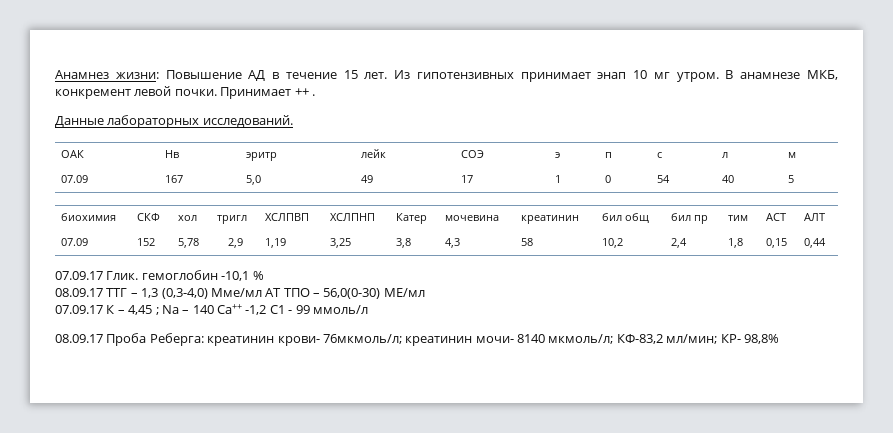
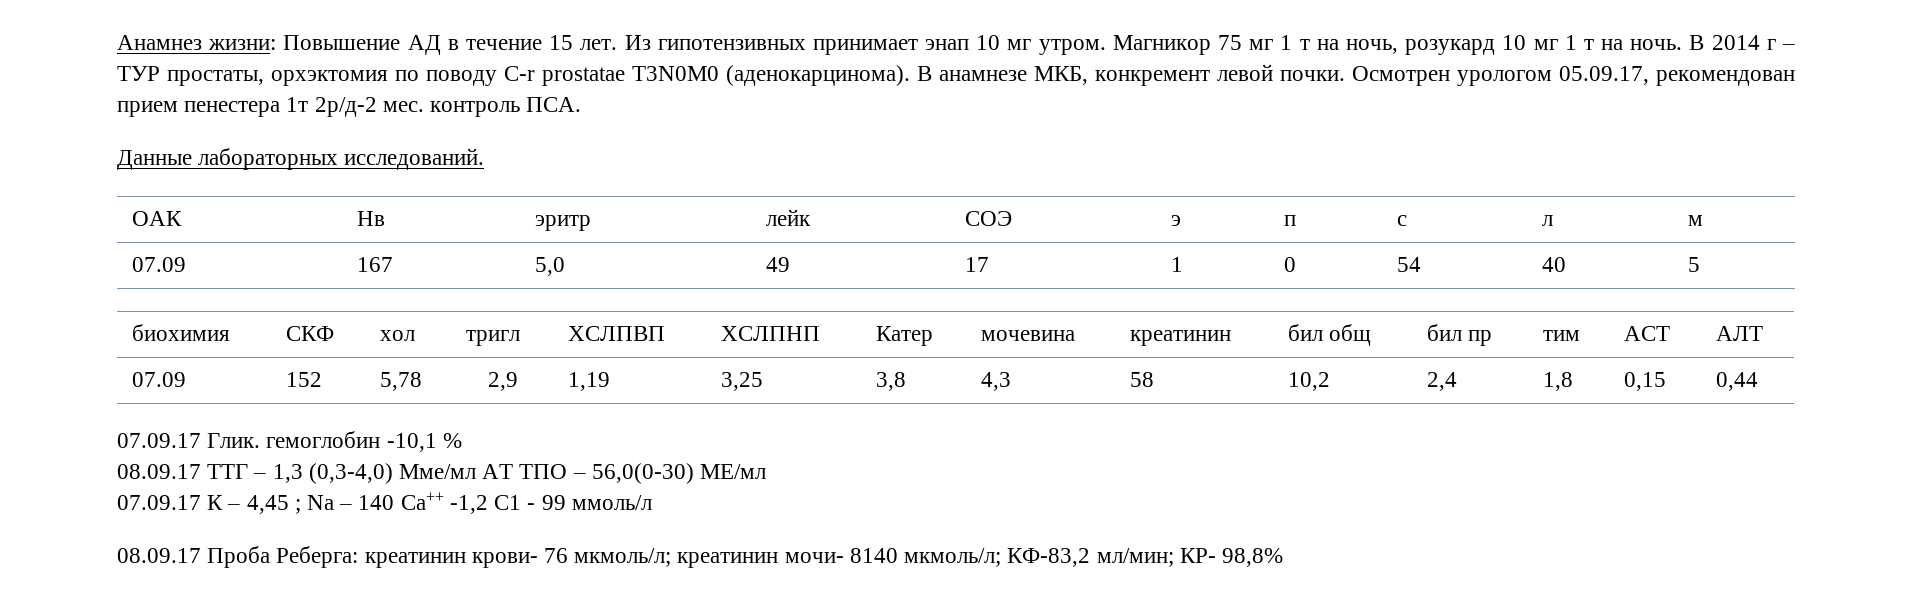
(719, 77) none -> [1112,35,1795,55] [117,65,910,86] Магникор 75 мг 1 т на ночь, розукард 10 мг 1 т на ночь. В 2014 г – ТУР простаты, орхэктомия по поводу С-r prostatae T3N0M0 (аденокарцинома).
[220,87,315,99] Принимает ++ . -> [1352,66,1795,86] [117,97,582,117] Осмотрен урологом 05.09.17, рекомендован прием пенестера 1т 2р/д-2 мес. контроль ПСА.
[322,334,402,344] 76мкмоль/л; -> [544,548,672,567] 76 мкмоль/л;

